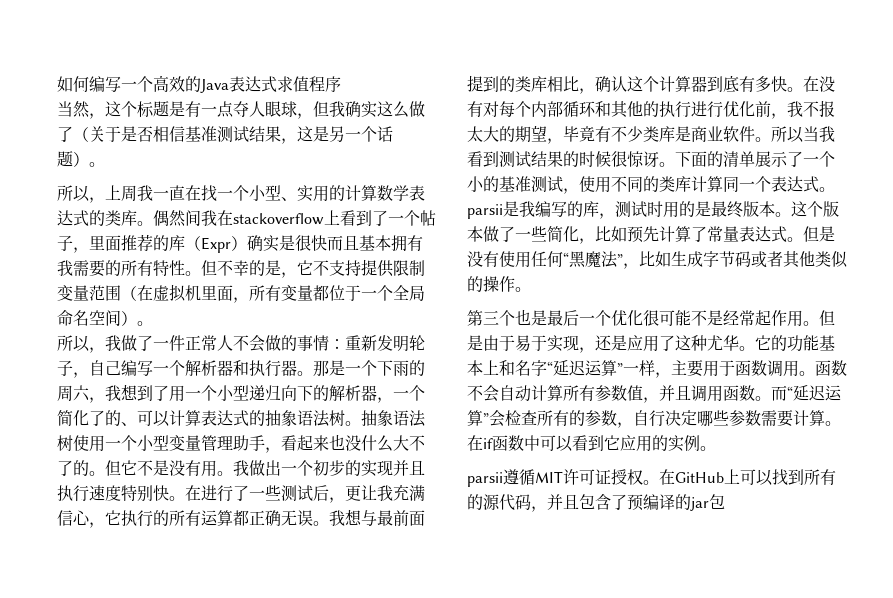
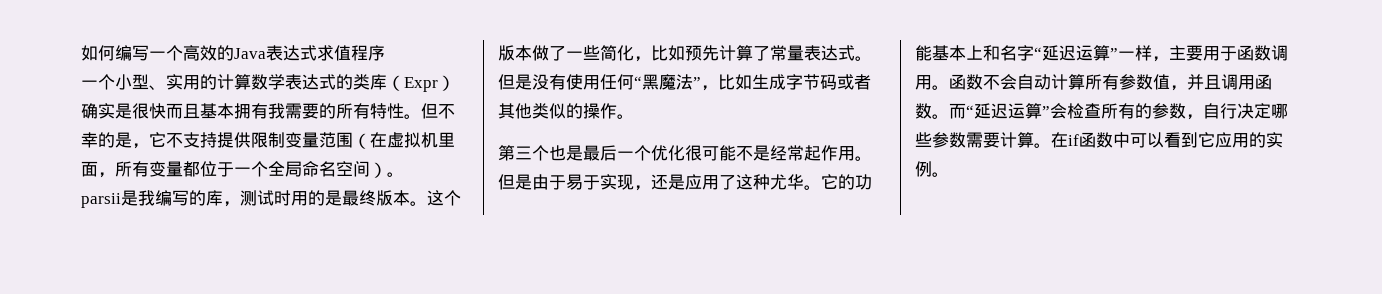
[57,101,425,119] [57,126,393,144] [57,151,105,167] [57,185,217,203] 当然，这个标题是有一点夺人眼球，但我确实这么做了（关于是否相信基准测试结果，这是另一个话题）。 // 所以，上周我一直在找 -> (385, 53) none
[137,210,436,227] [57,234,185,253] 。偶然间我在stackoverflow上看到了一个帖子，里面推荐的库 -> (387, 82) none
[57,335,425,353] [57,360,425,378] [57,384,425,403] [57,410,426,427] [57,434,425,453] [57,460,425,477] [57,485,425,503] [57,509,425,528] [467,75,835,94] [467,100,835,119] [467,125,835,144] [467,151,835,167] [467,176,835,194] 所以，我做了一件正常人不会做的事情：重新发明轮子，自己编写一个解析器和执行器。那是一个下雨的周六，我想到了用一个小型递归向下的解析器，一个简化了的、可以计算表达式的抽象语法树。抽象语法树使用一个小型变量管理助手，看起来也没什么大不了的。但它不是没有用。我做出一个初步的实现并且执行速度特别快。在进行了一些测试后，更让我充满信心，它执行的所有运算都正确无误。我想与最前面提到的类库相比，确认这个计算器到底有多快。在没有对每个内部循环和其他的执行进行优化前，我不报太大的期望，毕竟有不少类库是商业软件。所以当我看到测试结果的时候很惊讶。下面的清单展示了一个小的基准测试，使用不同的类库计算同一个表达式。 -> (404, 174) none
[467,469,836,487] [467,494,725,512] // parsii遵循MIT许可证授权。在GitHub上可以找到所有的源代码，并且包含了预编译的jar包 -> (949, 174) none

